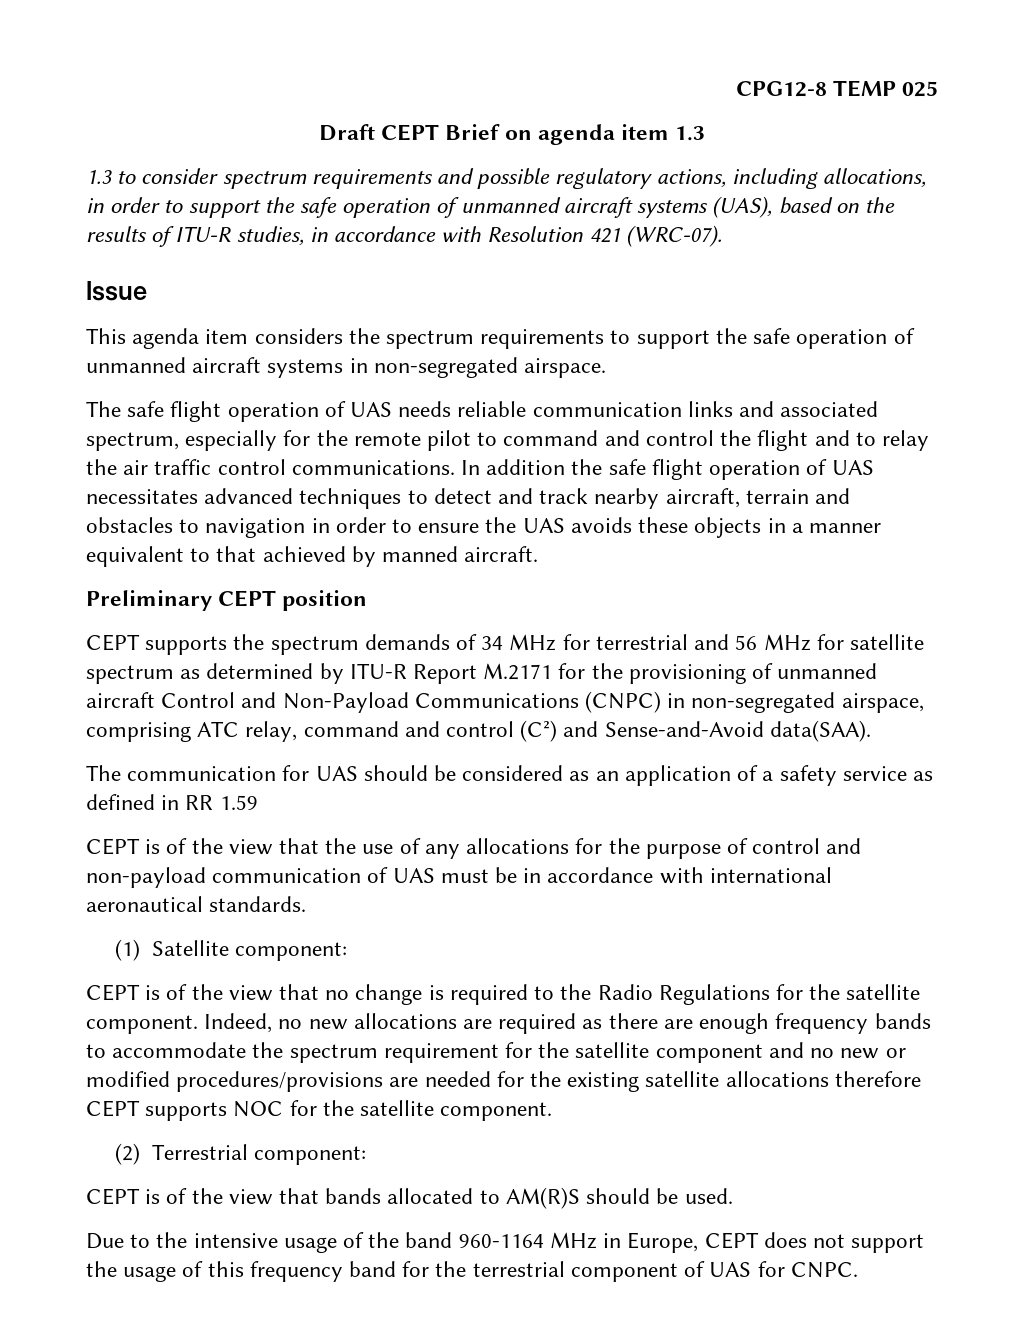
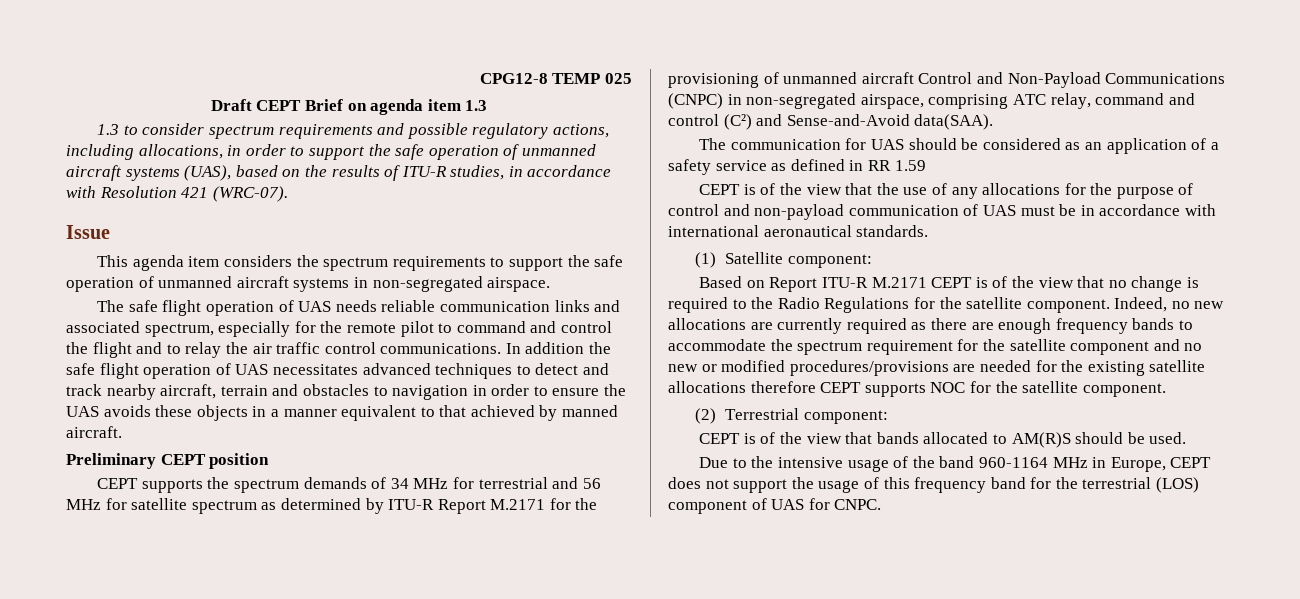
(348, 951) none -> [699,276,927,292] Based on Report ITU-R M.2171
(493, 1024) none -> [777,318,843,334] currently
(565, 1269) none -> [1156,477,1200,493] (LOS)

